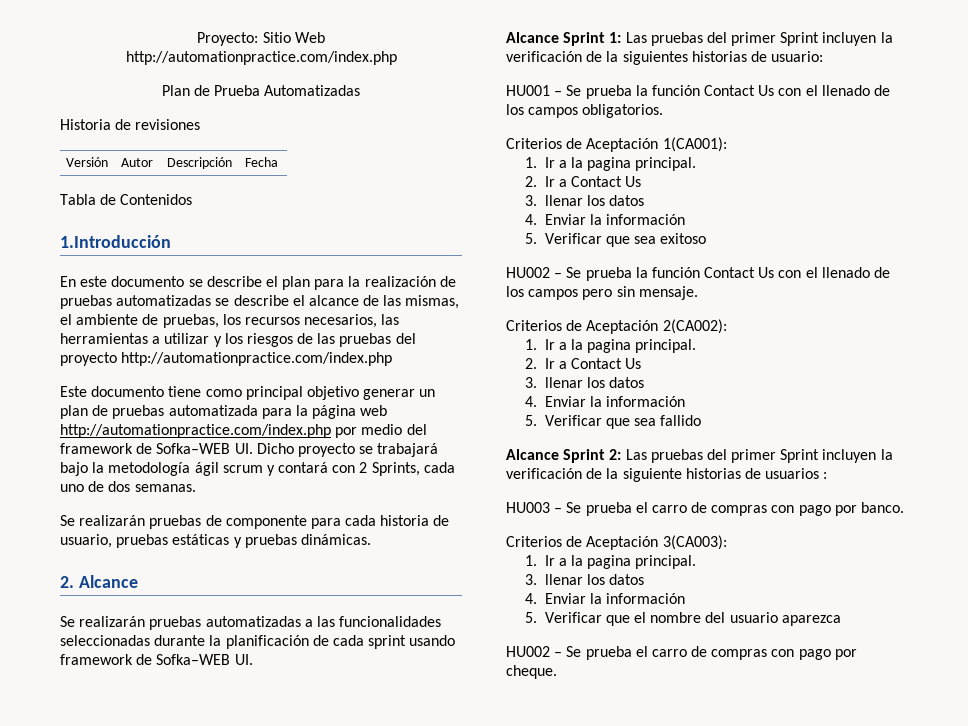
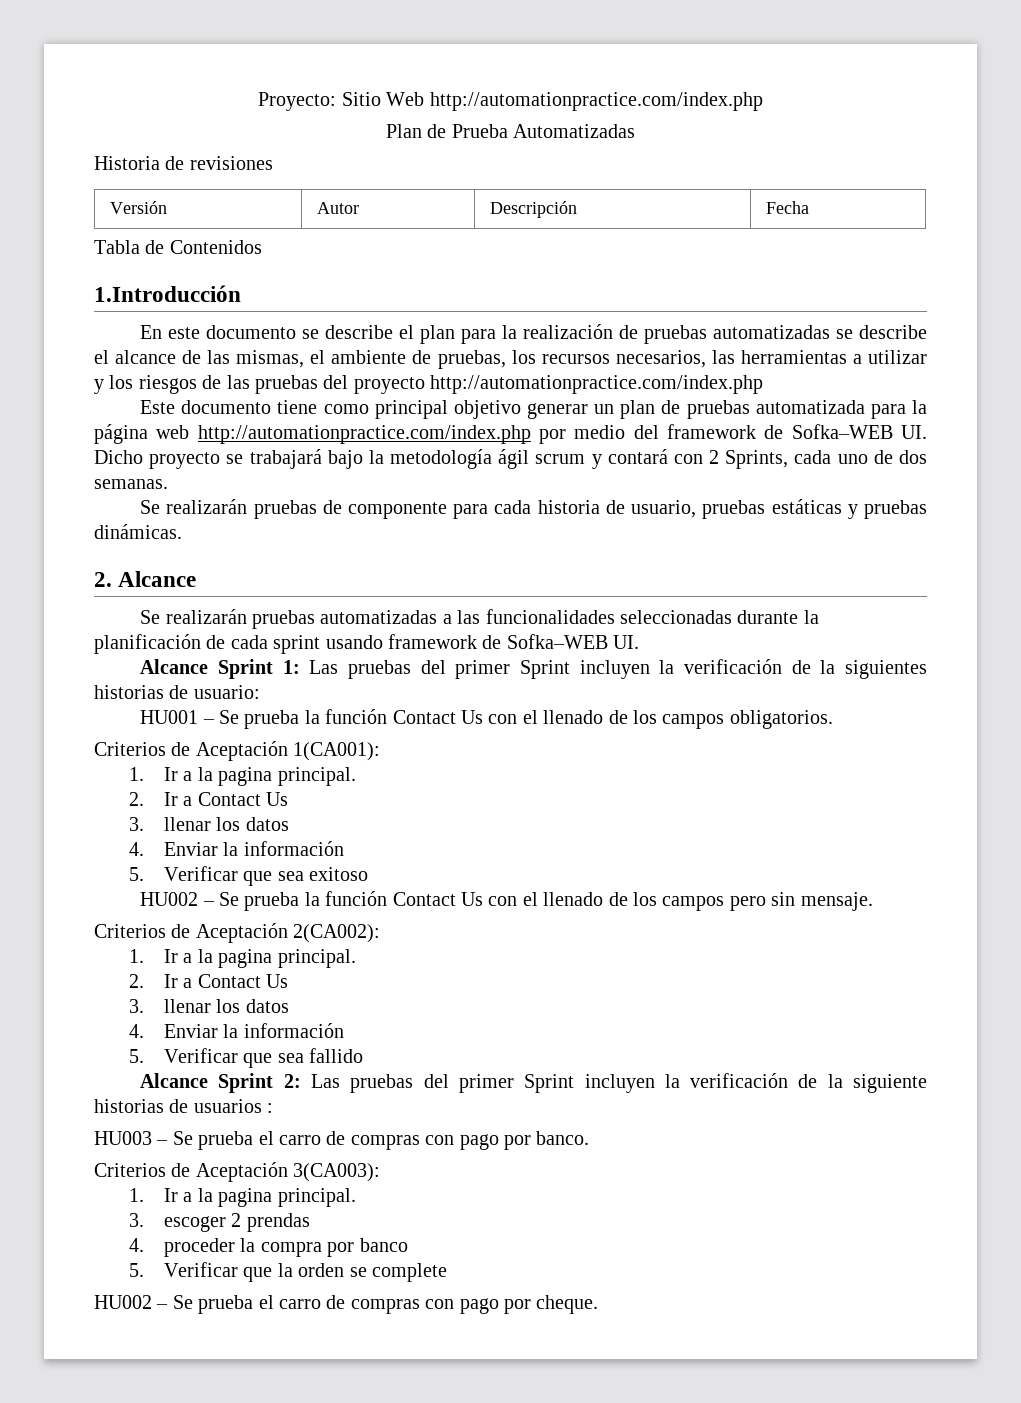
[544,574,645,585] [524,593,686,604] [524,612,841,626] llenar los datos // 4. Enviar la información // 5. Verificar que el nombre del usuario aparezca -> [164,1213,310,1232] [129,1238,408,1257] [129,1262,448,1282] escoger 2 prendas // 4. proceder la compra por banco // 5. Verificar que la orden se complete

